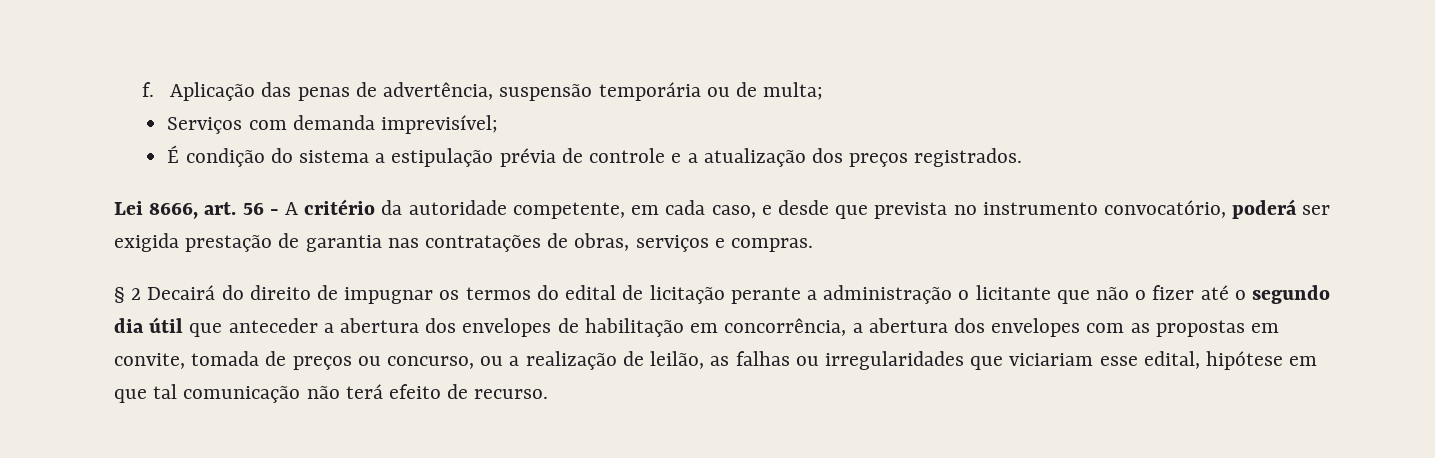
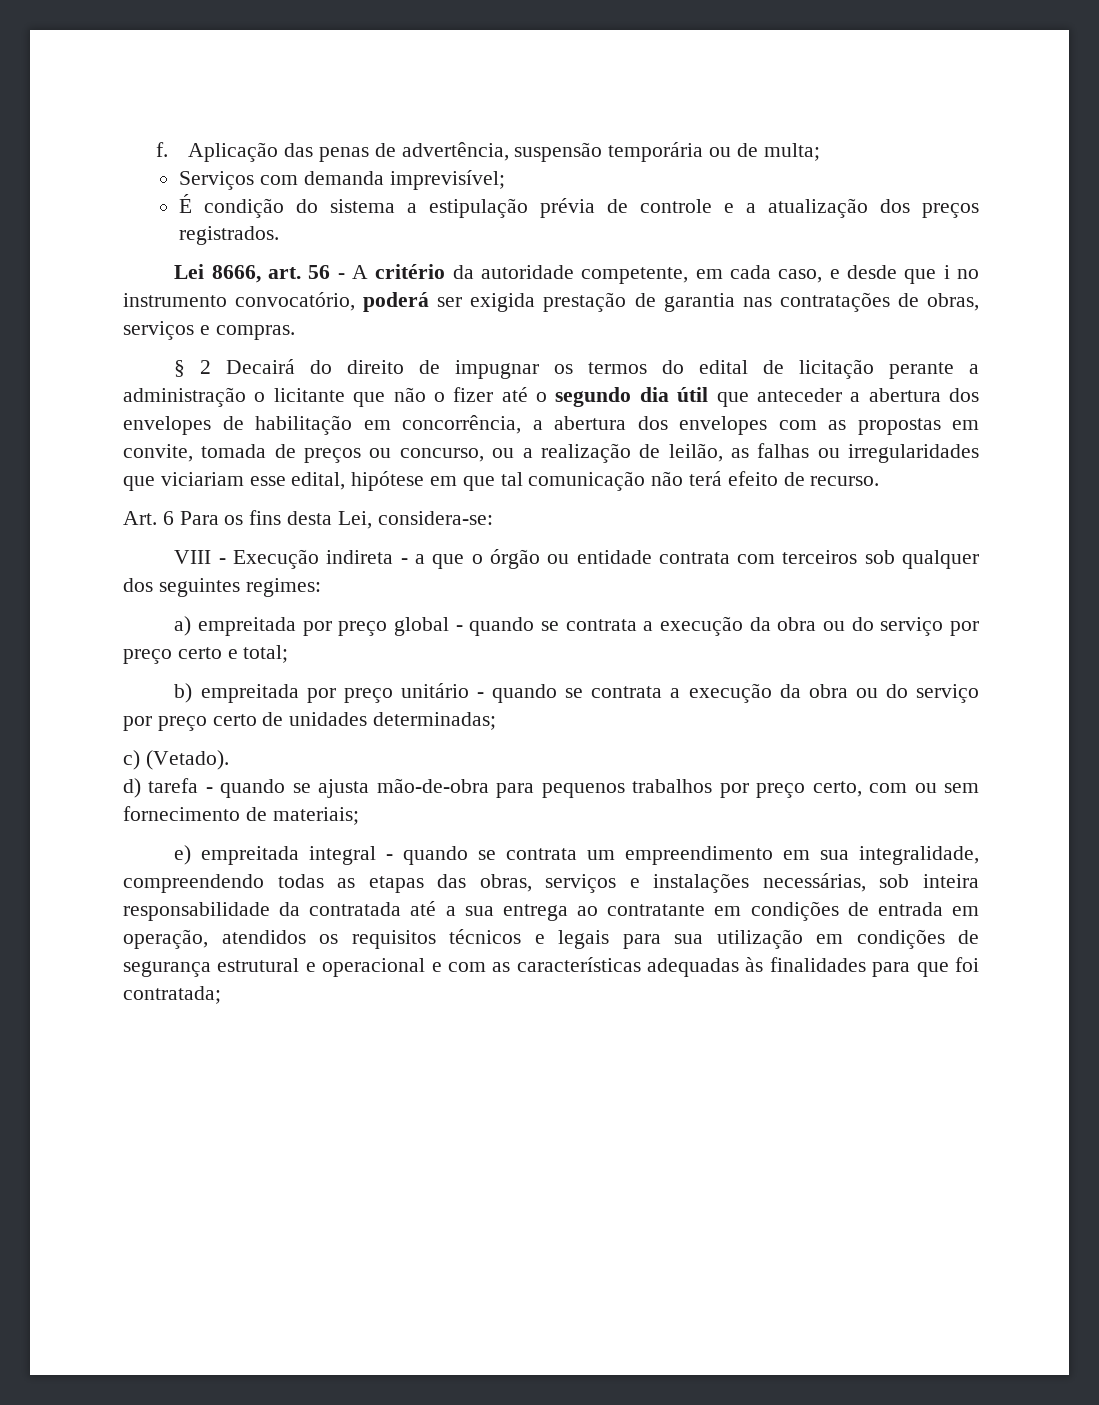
[874,202,948,219] prevista -> [943,265,950,279] i
(549, 394) none -> [123,510,493,529] [174,549,979,569] [123,578,321,597] [174,616,980,636] [123,645,289,664] [174,683,980,703] [123,712,497,731] [123,750,229,770] [123,778,980,798] [123,806,359,825] [174,845,979,865] [123,873,979,893] [123,901,979,921] [123,929,979,949] [123,957,979,977] [123,986,221,1004] // Art. 6 Para os fins desta Lei, considera-se: // VIII - Execução indireta - a que o órgão ou entidade contrata com terceiros sob qualquer dos seguintes regimes: // a) empreitada por preço global - quando se contrata a execução da obra ou do serviço por preço certo e total; // b) empreitada por preço unitário - quando se contrata a execução da obra ou do serviço por preço certo de unidades determinadas; // c) (Vetado). // d) tarefa - quando se ajusta mão-de-obra para pequenos trabalhos por preço certo, com ou sem fornecimento de materiais; // e) empreitada integral - quando se contrata um empreendimento em sua integralidade, compreendendo todas as etapas das obras, serviços e instalações necessárias, sob inteira responsabilidade da contratada até a sua entrega ao contratante em condições de entrada em operação, atendidos os requisitos técnicos e legais para sua utilização em condições de segurança estrutural e operacional e com as características adequadas às finalidades para que foi contratada;

